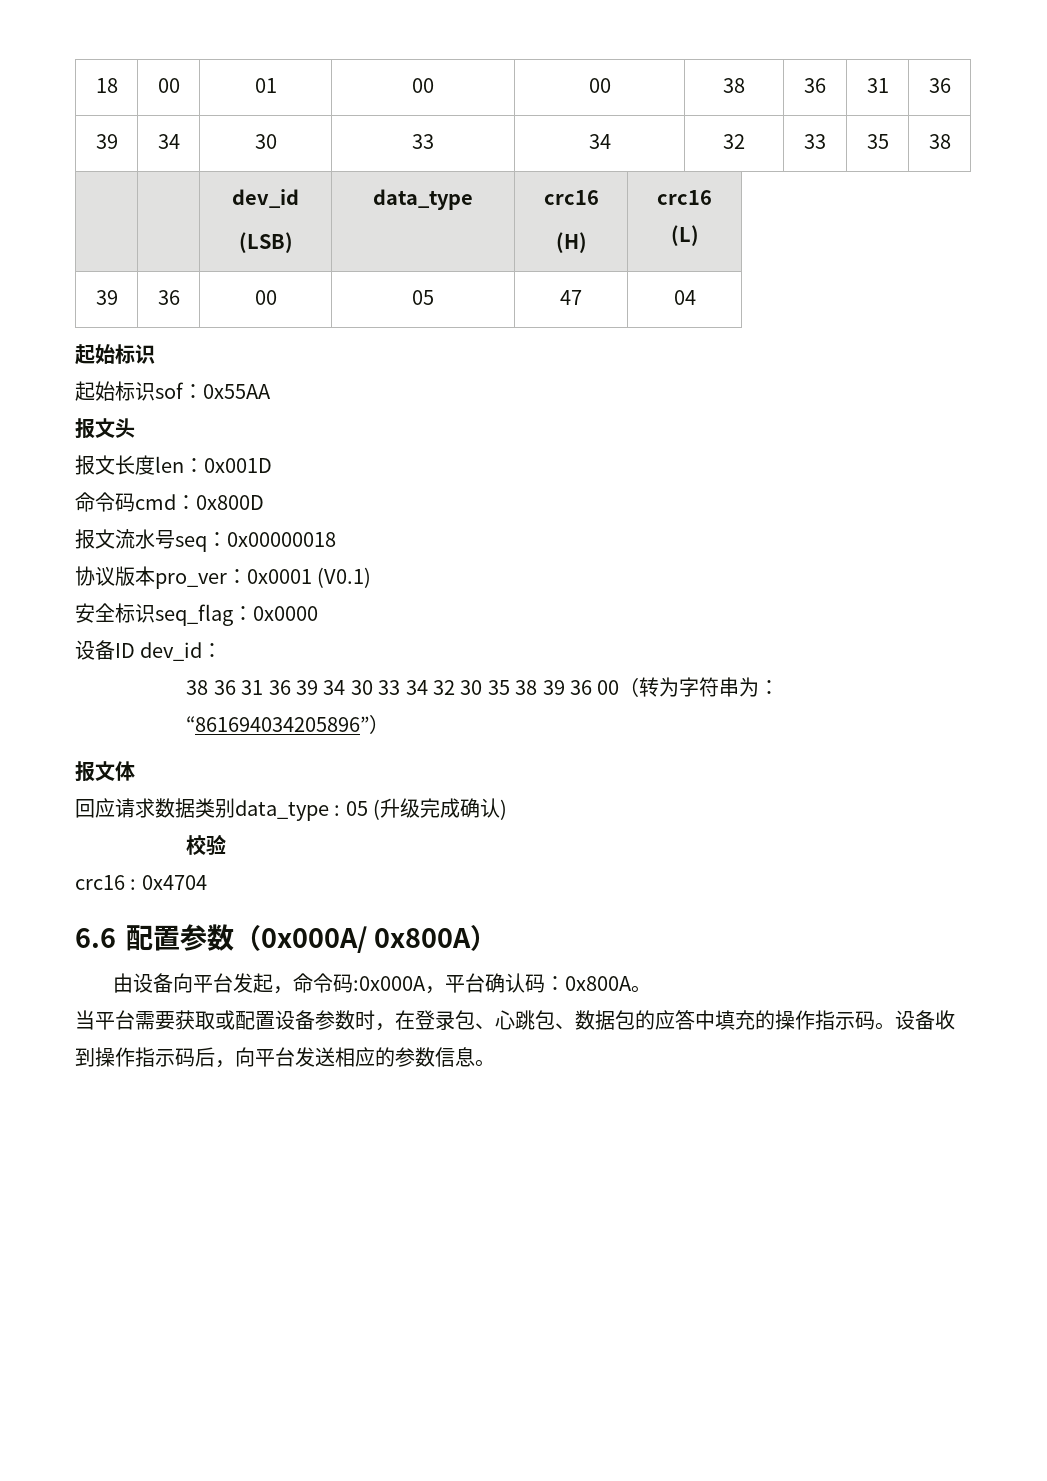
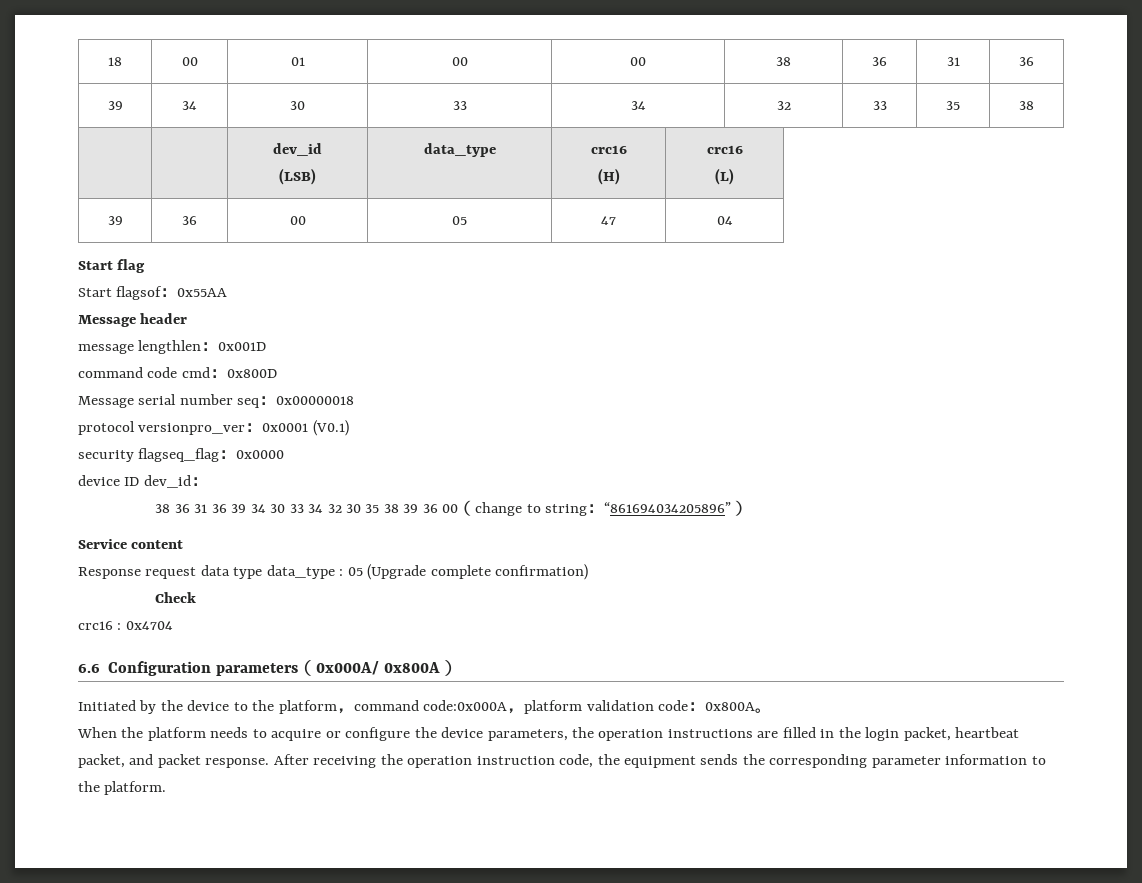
[75,344,155,365] [75,381,271,401] [75,418,135,439] [75,455,184,475] 起始标识 // 起始标识sof：0x55AA // 报文头 // 报文长度len -> [78,259,146,273] [78,286,228,300] [78,313,188,327] [78,340,202,354] Start flag // Start flagsof：0x55AA // Message header // message lengthlen
[75,492,135,512] 命令码 -> [78,367,178,378] command code
[75,529,175,549] 报文流水号 -> [78,394,233,408] Message serial number
[75,566,227,589] 协议版本pro_ver -> [78,421,246,435] protocol versionpro_ver
[75,603,233,626] 安全标识seq_flag -> [78,448,220,462] security flagseq_flag
[75,640,115,660] 设备 -> [78,475,120,486] device
[639,677,760,697] 转为字符串为 -> [475,502,588,516] change to string
[75,761,135,782] [75,798,508,821] [186,834,227,855] 报文体 // 回应请求数据类别data_type : 05 (升级完成确认) // 校验 -> [78,539,184,549] [78,564,589,580] [155,592,197,603] Service content // Response request data type data_type : 05 (Upgrade complete confirmation) // Check
[126,924,234,951] 配置参数 -> [108,661,299,676] Configuration parameters
[113,973,652,994] [75,1010,955,1031] [75,1047,495,1068] 由设备向平台发起，命令码:0x000A，平台确认码：0x800A。 // 当平台需要获取或配置设备参数时，在登录包、心跳包、数据包的应答中填充的操作指示码。设备收到操作指示码后，向平台发送相应的参数信息。 -> [78,700,773,714] [77,727,1020,741] [78,754,1046,768] [78,781,167,795] Initiated by the device to the platform，command code:0x000A，platform validation code：0x800A。 // When the platform needs to acquire or configure the device parameters, the operation instructions are filled in the login packet, heartbeat packet, and packet response. After receiving the operation instruction code, the equipment sends the corresponding parameter information to the platform.

